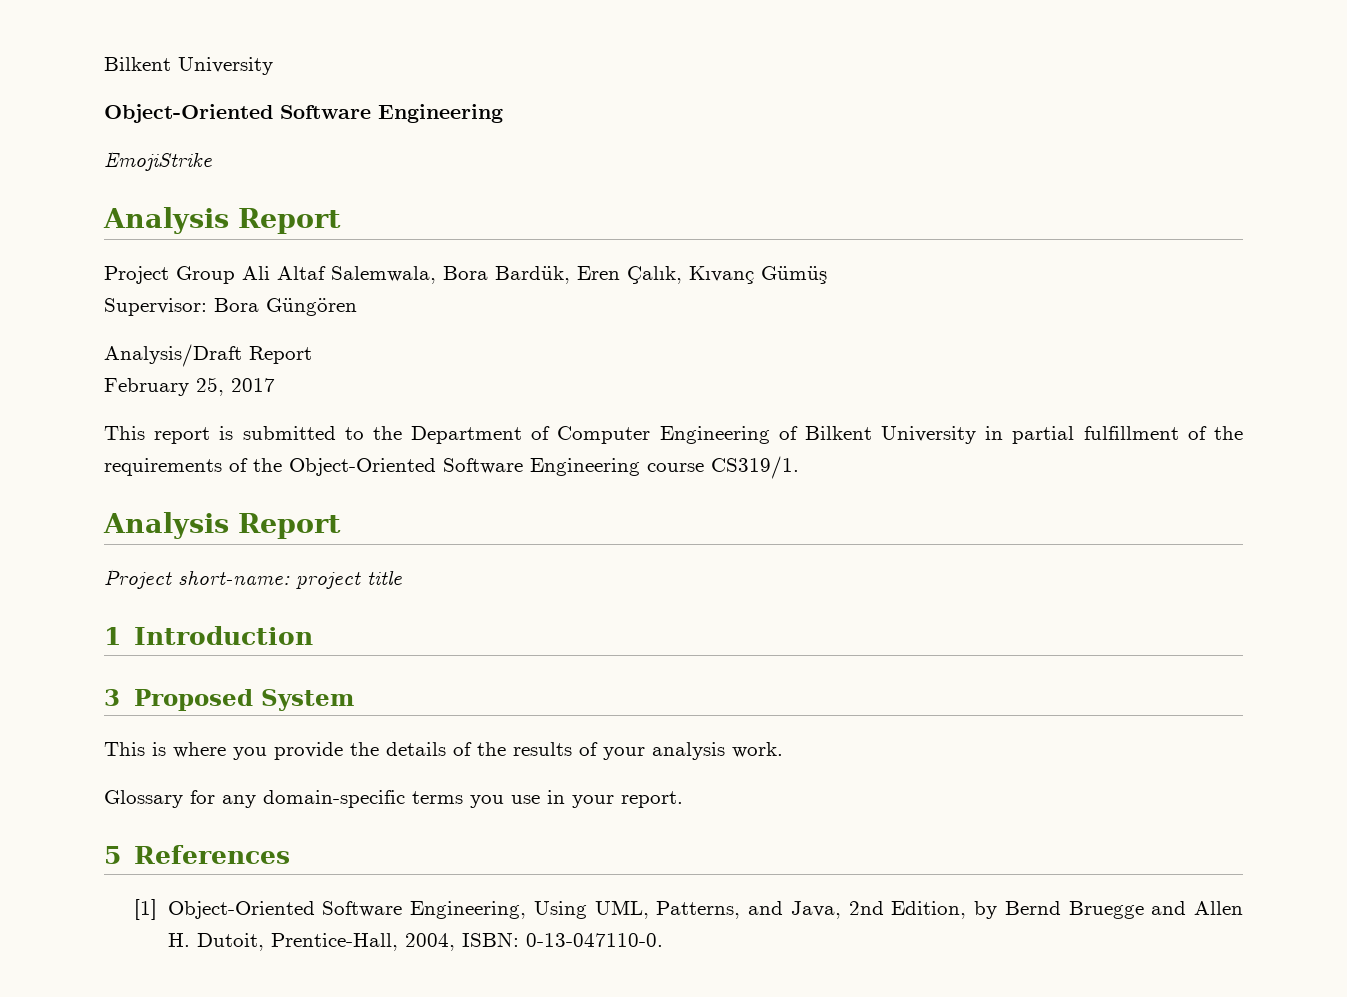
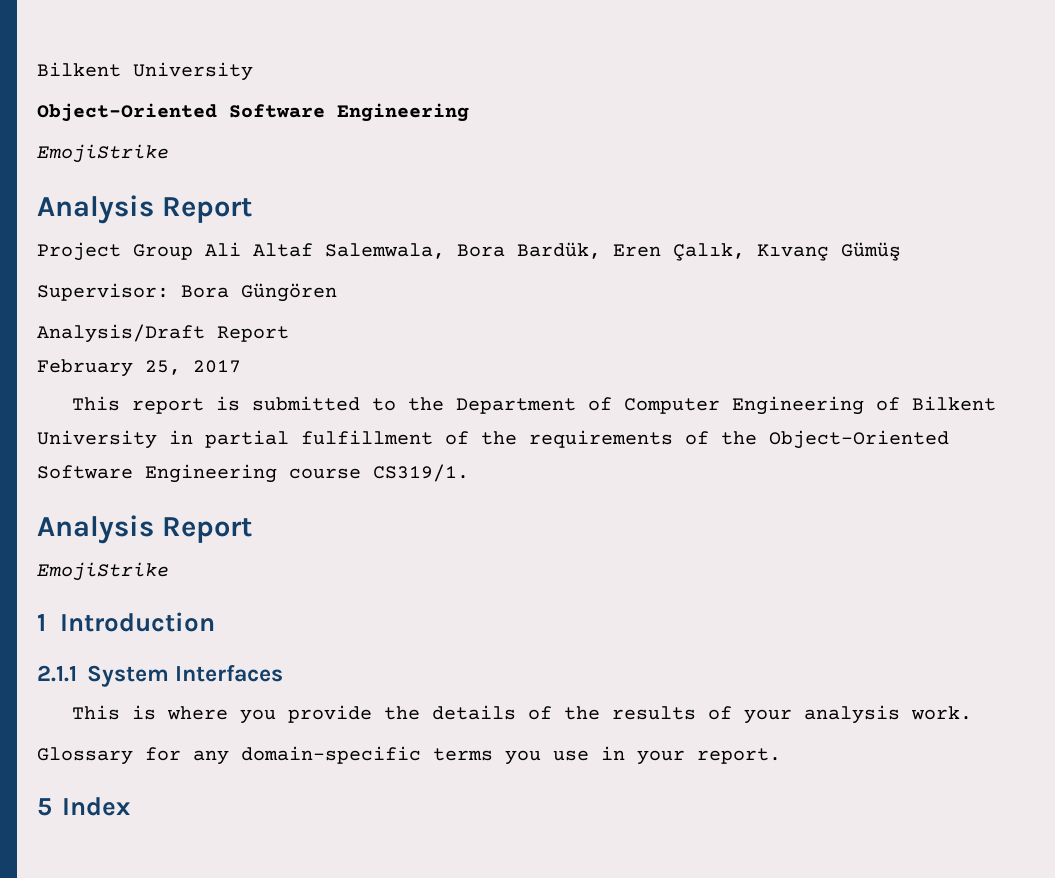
[104,569,402,589] Project short-name: project title -> [37,562,169,581] EmojiStrike
[104,689,254,711] 3 Proposed -> [37,665,77,682] 2.1.1
(355, 700) none -> [175,665,284,682] Interfaces
[134,845,291,864] [134,899,1243,920] [167,932,663,951] References // [1] Object-Oriented Software Engineering, Using UML, Patterns, and Java, 2nd Edition, by Bernd Bruegge and Allen H. Dutoit, Prentice-Hall, 2004, ISBN: 0-13-047110-0. -> [62,797,130,816] Index

